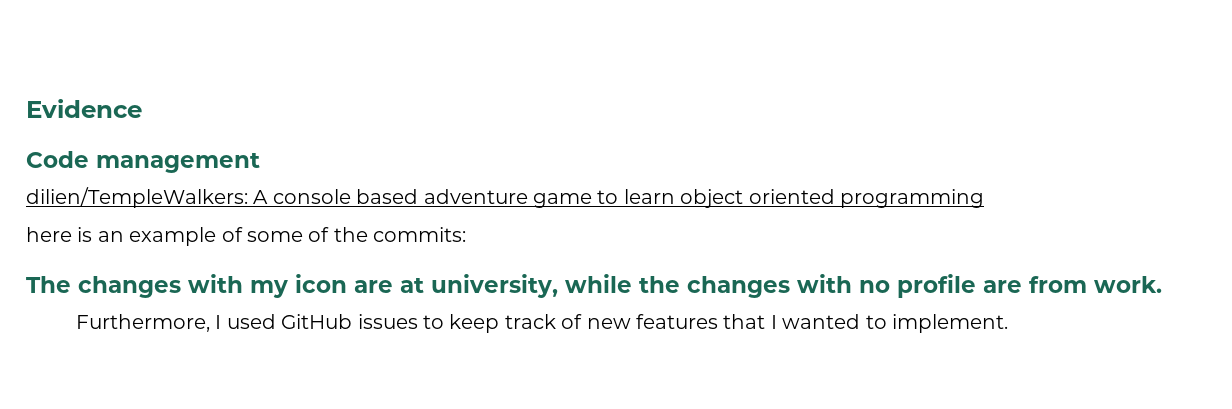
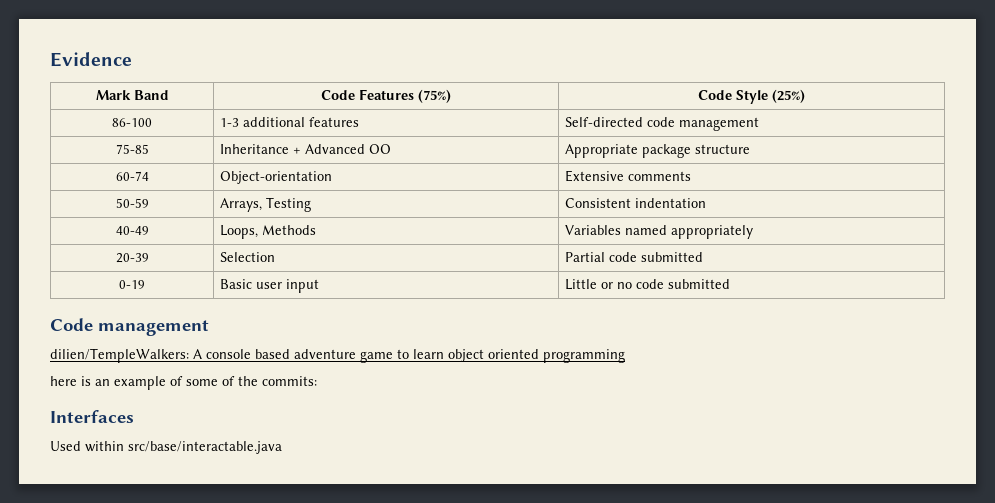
(142, 108) none -> [95,90,169,100] [321,89,451,103] [698,89,805,104] [112,118,152,127] [220,117,360,127] [565,117,760,131] [115,144,149,154] [220,144,392,154] [565,144,751,158] [115,171,149,181] [220,171,333,184] [565,170,692,182] [115,198,149,208] [220,197,312,212] [565,198,707,208] [115,226,149,235] [220,225,317,239] [565,225,754,239] [115,253,149,263] [220,252,276,262] [565,252,704,262] [119,280,145,289] [220,279,320,293] [565,279,731,290] // Mark Band | Code Features (75%) | Code Style (25%) // 86-100 | 1-3 additional features | Self-directed code management // 75-85 | Inheritance + Advanced OO | Appropriate package structure // 60-74 | Object-orientation | Extensive comments // 50-59 | Arrays, Testing | Consistent indentation // 40-49 | Loops, Methods | Variables named appropriately // 20-39 | Selection | Partial code submitted // 0-19 | Basic user input | Little or no code submitted
[26,274,1162,298] [76,314,1009,333] The changes with my icon are at university, while the changes with no profile are from work. // Furthermore, I used GitHub issues to keep track of new features that I wanted to implement. -> [50,410,134,423] [50,441,282,454] Interfaces // Used within src/base/interactable.java

